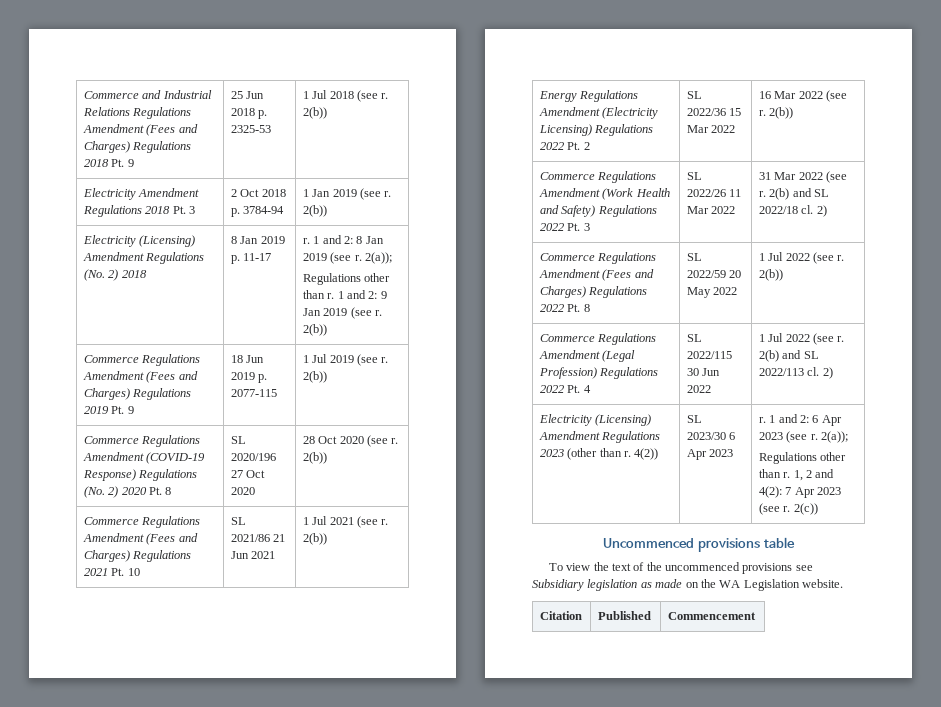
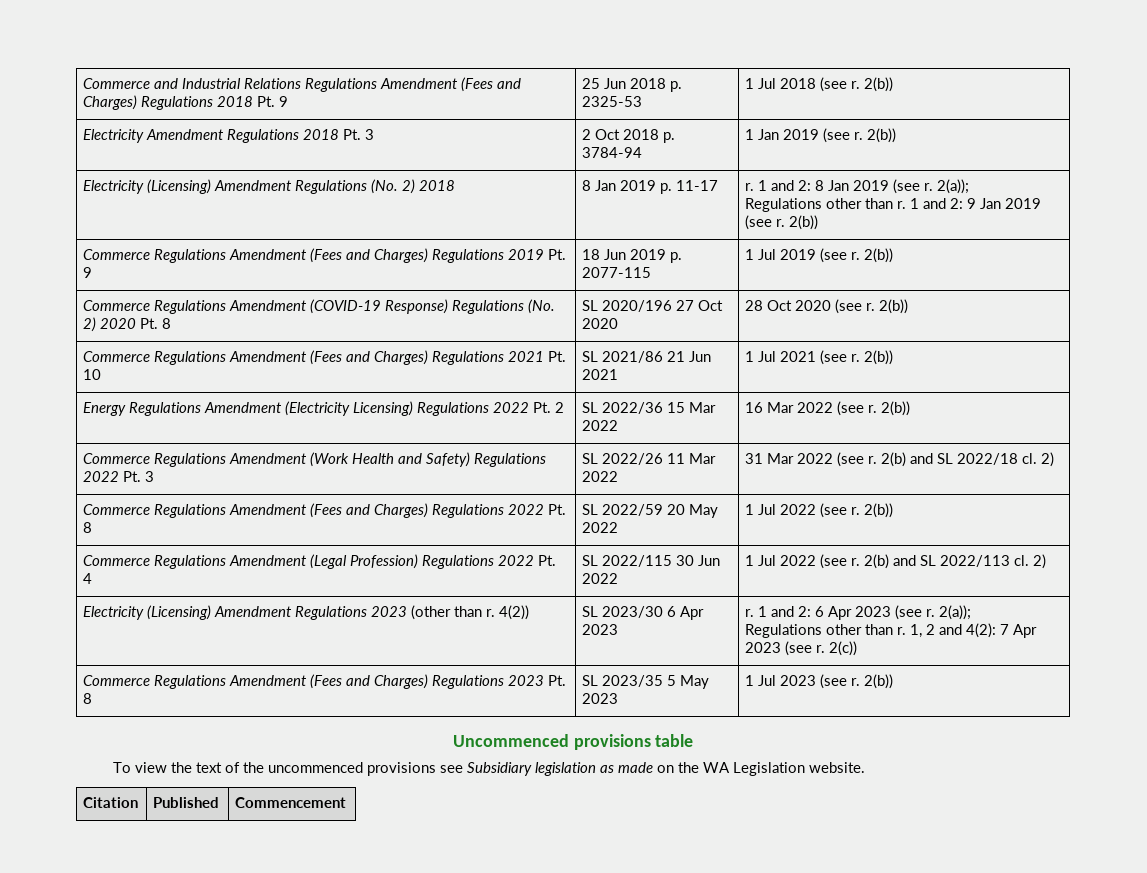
(818, 509) none -> [83,674,567,689] [83,693,93,704] [582,675,710,689] [582,693,619,704] [745,674,894,689] // Commerce Regulations Amendment (Fees and Charges) Regulations 2023 Pt. 8 | SL 2023/35 5 May 2023 | 1 Jul 2023 (see r. 2(b))

